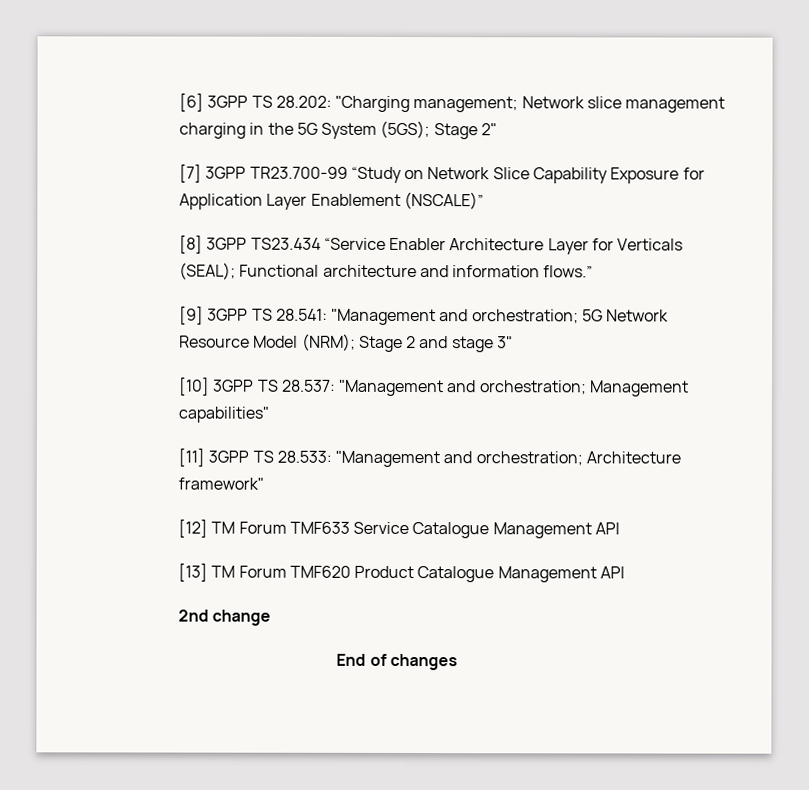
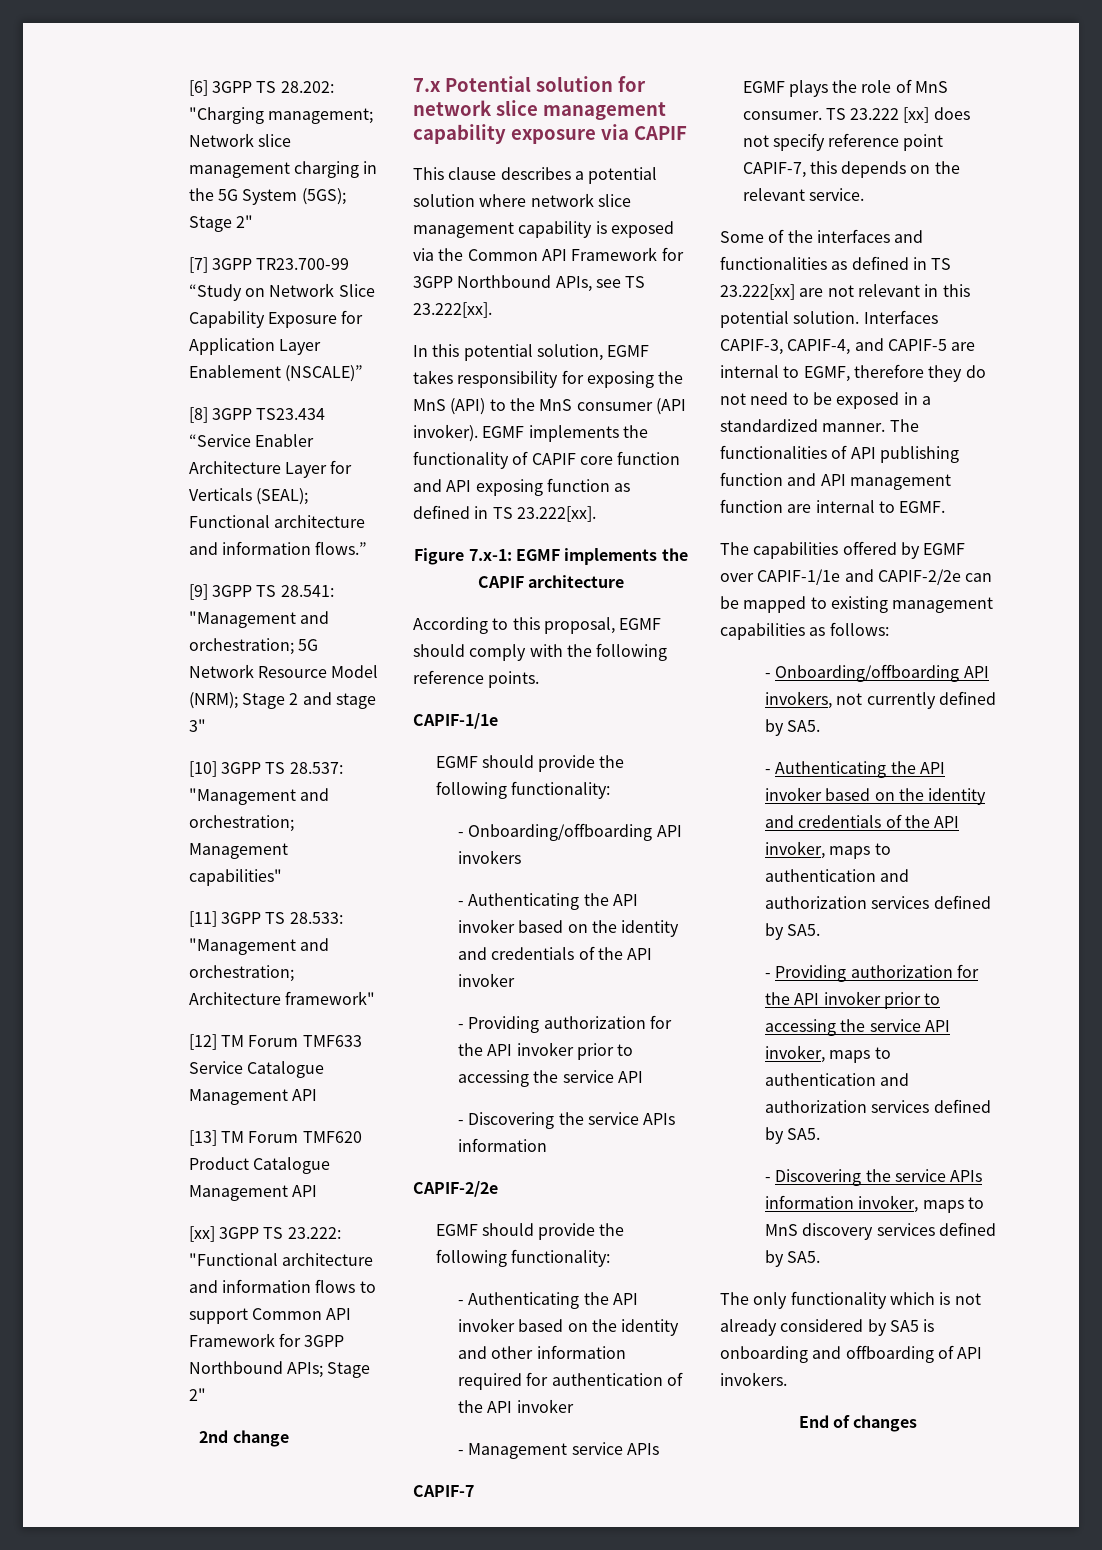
[177,609,272,626] 2nd change -> [188,1226,341,1242] [188,1253,374,1266] [188,1279,376,1293] [188,1308,352,1324] [188,1333,345,1347] [188,1361,371,1378] [188,1388,206,1401] [199,1430,289,1447] [413,76,646,92] [413,100,666,120] [413,124,687,144] [413,167,658,184] [413,193,631,207] [413,221,674,238] [413,247,684,261] [413,275,646,292] [413,302,492,318] [413,344,650,361] [413,370,684,388] [413,398,686,415] [413,424,648,442] [413,451,681,469] [413,478,631,496] [413,505,596,522] [414,548,688,565] [477,575,625,588] [413,617,662,634] [413,643,668,661] [413,670,540,688] [413,713,498,729] [435,755,625,772] [435,781,610,799] [458,823,682,841] [458,850,522,864] [458,893,638,910] [458,919,680,937] [458,946,653,960] [458,973,516,987] [458,1015,672,1033] [458,1042,634,1060] [458,1070,643,1087] [458,1112,676,1129] [458,1138,548,1152] [413,1181,498,1197] [435,1223,625,1240] [435,1249,610,1267] [458,1292,638,1309] [458,1318,680,1336] [458,1345,626,1359] [458,1372,683,1390] [458,1399,574,1413] [458,1442,659,1459] [413,1485,474,1497] [742,79,949,97] [742,107,970,123] [742,133,944,151] [742,161,960,178] [742,188,864,201] [720,229,924,243] [720,256,952,270] [720,284,970,300] [720,310,938,328] [720,338,976,355] [720,364,986,382] [720,392,931,409] [720,419,919,432] [720,445,959,463] [720,472,951,490] [720,499,946,513] [720,541,966,559] [720,569,993,585] [720,596,994,613] [720,622,889,640] [765,664,989,682] [765,691,996,709] [765,719,821,736] [765,761,945,778] [765,787,987,805] [765,814,960,828] [765,841,891,859] [765,869,910,882] [765,895,991,909] [765,923,821,940] [765,964,979,982] [765,991,941,1009] [765,1019,950,1036] [765,1045,891,1063] [765,1073,910,1086] [765,1099,991,1113] [765,1127,821,1144] [765,1169,983,1186] [765,1195,984,1213] [765,1222,996,1240] [765,1250,821,1267] [720,1291,981,1309] [720,1319,935,1336] [720,1345,983,1363] [720,1372,787,1386] [xx] 3GPP TS 23.222: "Functional architecture and information flows to support Common API Framework for 3GPP Northbound APIs; Stage 2" // 2nd change // 7.x Potential solution for network slice management capability exposure via CAPIF // This clause describes a potential solution where network slice management capability is exposed via the Common API Framework for 3GPP Northbound APIs, see TS 23.222[xx]. // In this potential solution, EGMF takes responsibility for exposing the MnS (API) to the MnS consumer (API invoker). EGMF implements the functionality of CAPIF core function and API exposing function as defined in TS 23.222[xx]. // Figure 7.x-1: EGMF implements the CAPIF architecture // According to this proposal, EGMF should comply with the following reference points. // CAPIF-1/1e // EGMF should provide the following functionality: // - Onboarding/offboarding API invokers // - Authenticating the API invoker based on the identity and credentials of the API invoker // - Providing authorization for the API invoker prior to accessing the service API // - Discovering the service APIs information // CAPIF-2/2e // EGMF should provide the following functionality: // - Authenticating the API invoker based on the identity and other information required for authentication of the API invoker // - Management service APIs // CAPIF-7 // EGMF plays the role of MnS consumer. TS 23.222 [xx] does not specify reference point CAPIF-7, this depends on the relevant service. // Some of the interfaces and functionalities as defined in TS 23.222[xx] are not relevant in this potential solution. Interfaces CAPIF-3, CAPIF-4, and CAPIF-5 are internal to EGMF, therefore they do not need to be exposed in a standardized manner. The functionalities of API publishing function and API management function are internal to EGMF. // The capabilities offered by EGMF over CAPIF-1/1e and CAPIF-2/2e can be mapped to existing management capabilities as follows: // - Onboarding/offboarding API invokers, not currently defined by SA5. // - Authenticating the API invoker based on the identity and credentials of the API invoker, maps to authentication and authorization services defined by SA5. // - Providing authorization for the API invoker prior to accessing the service API invoker, maps to authentication and authorization services defined by SA5. // - Discovering the service APIs information invoker, maps to MnS discovery services defined by SA5. // The only functionality which is not already considered by SA5 is onboarding and offboarding of API invokers.

